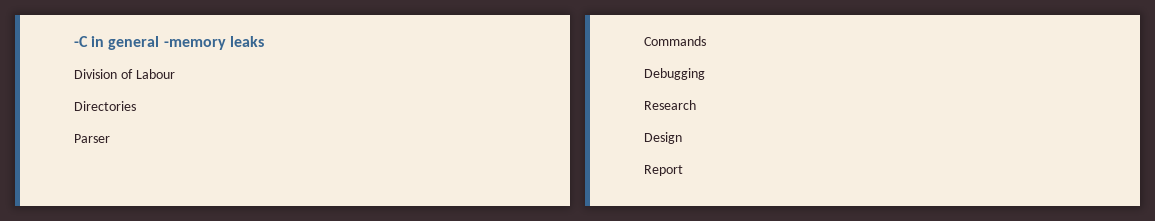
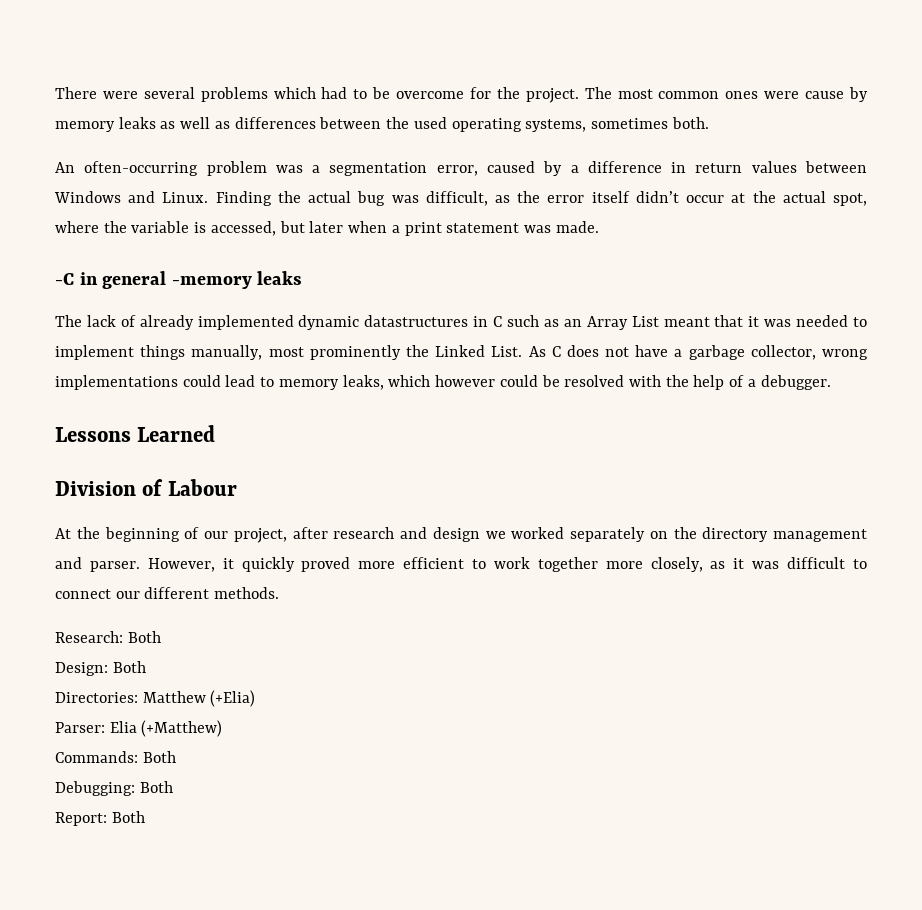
(74, 41) none -> [55,87,869,103] [55,117,709,132] [55,161,868,176] [54,191,867,206] [55,221,599,236] There were several problems which had to be overcome for the project. The most common ones were cause by memory leaks as well as differences between the used operating systems, sometimes both. // An often-occurring problem was a segmentation error, caused by a difference in return values between Windows and Linux. Finding the actual bug was difficult, as the error itself didn’t occur at the actual spot, where the variable is accessed, but later when a print statement was made. //
[74,69,175,79] [74,101,136,111] [74,134,110,143] [644,36,706,46] [644,68,705,80] [644,100,696,110] [644,132,682,144] [644,165,683,176] Division of Labour // Directories // Parser // Commands // Debugging // Research // Design // Report -> [55,315,868,330] [55,345,868,360] [55,375,831,390] [55,425,216,442] [55,479,237,496] [55,527,867,543] [55,557,867,572] [55,587,280,599] [55,631,161,643] [55,661,146,676] [55,690,256,707] [55,720,223,737] [55,751,176,763] [55,781,173,796] [55,811,145,826] The lack of already implemented dynamic datastructures in C such as an Array List meant that it was needed to implement things manually, most prominently the Linked List. As C does not have a garbage collector, wrong implementations could lead to memory leaks, which however could be resolved with the help of a debugger. // Lessons Learned // Division of Labour // At the beginning of our project, after research and design we worked separately on the directory management and parser. However, it quickly proved more efficient to work together more closely, as it was difficult to connect our different methods. // Research: Both // Design: Both // Directories: Matthew (+Elia) // Parser: Elia (+Matthew) // Commands: Both // Debugging: Both // Report: Both

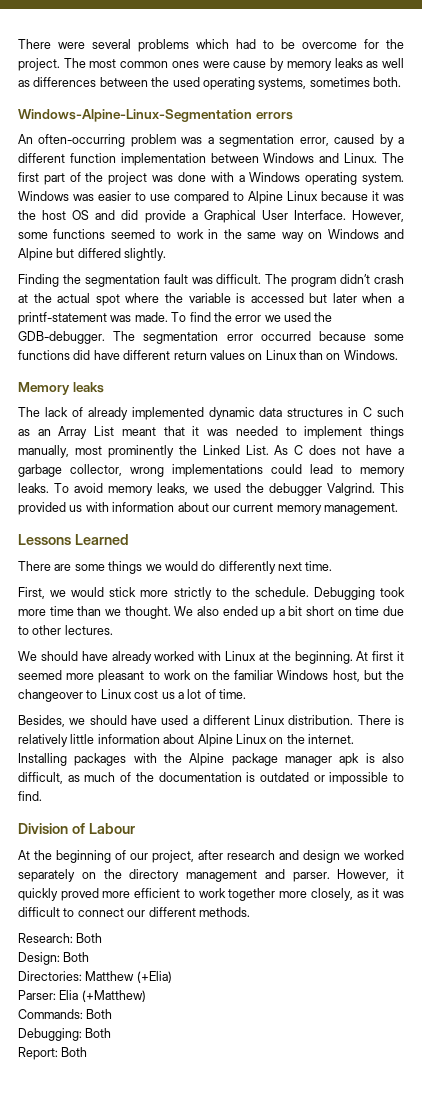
(709, 123) none -> [18,109,293,122] // Windows-Alpine-Linux-Segmentation errors
[587,161,868,173] [54,191,725,206] difference in return values between Windows and Linux. Finding the actual bug was difficult, as the error itself didn’t occur -> [18,153,404,166] [18,172,404,185] [18,191,404,204] [18,210,404,223] [18,229,404,242] [18,248,167,261] [18,274,405,287] different function implementation between Windows and Linux. The first part of the project was done with a Windows operating system. Windows was easier to use compared to Alpine Linux because it was the host OS and did provide a Graphical User Interface. However, some functions seemed to work in the same way on Windows and Alpine but differed slightly. // Finding the segmentation fault was difficult. The program didn’t crash
[832,193,867,206] spot, -> [95,294,120,306] spot
[210,221,276,236] accessed, -> [250,293,304,303] accessed
[404,222,520,236] print statement -> [18,312,107,325] printf-statement
[55,271,252,289] // -C in general -memory -> [171,312,333,322] [18,331,404,344] [18,350,398,360] [18,382,70,395] To find the error we used the GDB-debugger. The segmentation error occurred because some functions did have different return values on Linux than on Windows. // Memory
[364,315,469,327] datastructures -> [259,407,344,417] data structures
[342,375,831,390] [55,425,216,442] leaks, which however could be resolved with the help of a debugger. // Lessons Learned -> [18,483,404,496] [18,502,398,515] [18,534,129,545] [18,561,333,574] [18,587,405,600] [18,606,405,619] [18,625,113,635] [18,651,404,664] [18,670,405,683] [18,689,246,702] [18,715,405,727] [18,734,354,747] [18,753,404,766] [18,772,404,785] [18,791,42,801] leaks. To avoid memory leaks, we used the debugger Valgrind. This provided us with information about our current memory management. // Lessons Learned // There are some things we would do differently next time. // First, we would stick more strictly to the schedule. Debugging took more time than we thought. We also ended up a bit short on time due to other lectures. // We should have already worked with Linux at the beginning. At first it seemed more pleasant to work on the familiar Windows host, but the changeover to Linux cost us a lot of time. // Besides, we should have used a different Linux distribution. There is relatively little information about Alpine Linux on the internet. Installing packages with the Alpine package manager apk is also difficult, as much of the documentation is outdated or impossible to find.

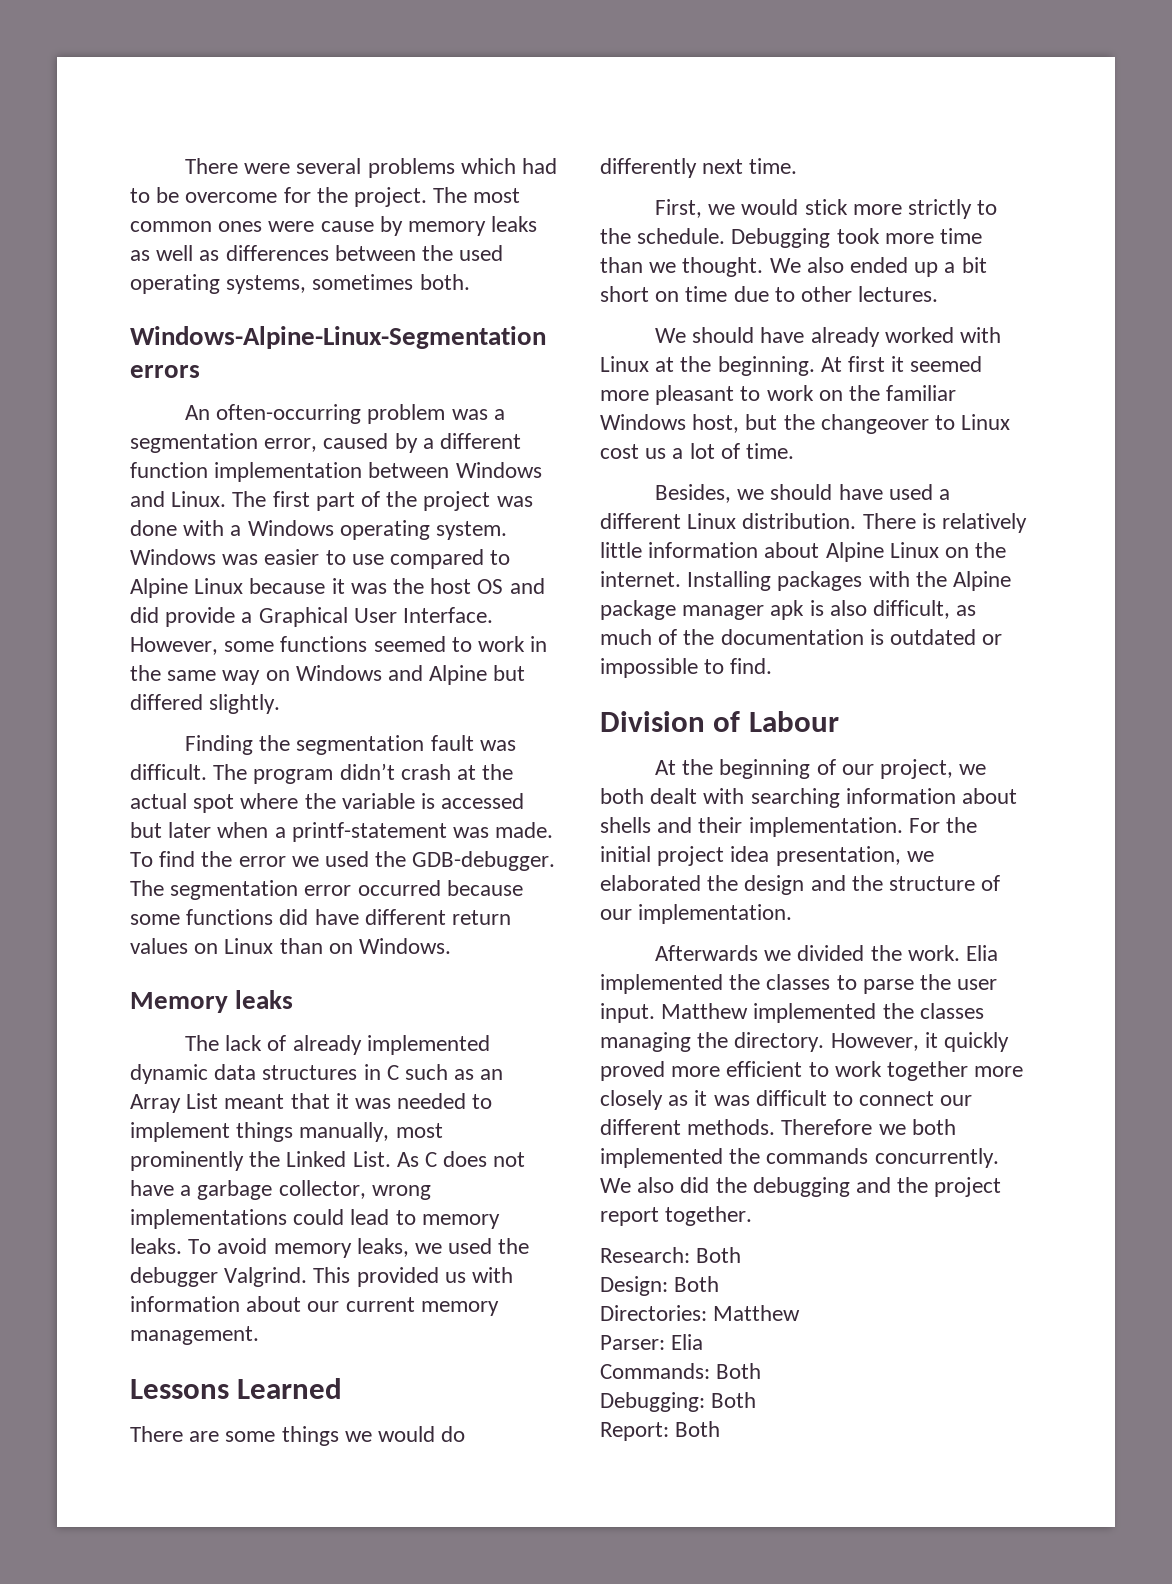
[198,850,404,863] [18,869,330,882] after research and design we worked separately on the directory management and parser. -> [959,764,987,775] [600,788,1018,808] [600,817,978,837] [600,846,934,866] [600,875,1001,895] [600,904,793,924] [654,945,998,961] [600,974,998,994] [600,1003,984,1023] [600,1032,825,1052] we both dealt with searching information about shells and their implementation. For the initial project idea presentation, we elaborated the design and the structure of our implementation. // Afterwards we divided the work. Elia implemented the classes to parse the user input. Matthew implemented the classes managing the directory.
[310,888,353,901] closely, -> [600,1090,663,1110] closely
(250, 912) none -> [781,1119,956,1135] [600,1148,999,1168] [600,1177,1002,1197] [600,1206,753,1226] Therefore we both implemented the commands concurrently. We also did the debugging and the project report together.
[136,971,172,983] (+Elia) -> (801, 1313) none
[81,990,146,1002] (+Matthew) -> (704, 1342) none

